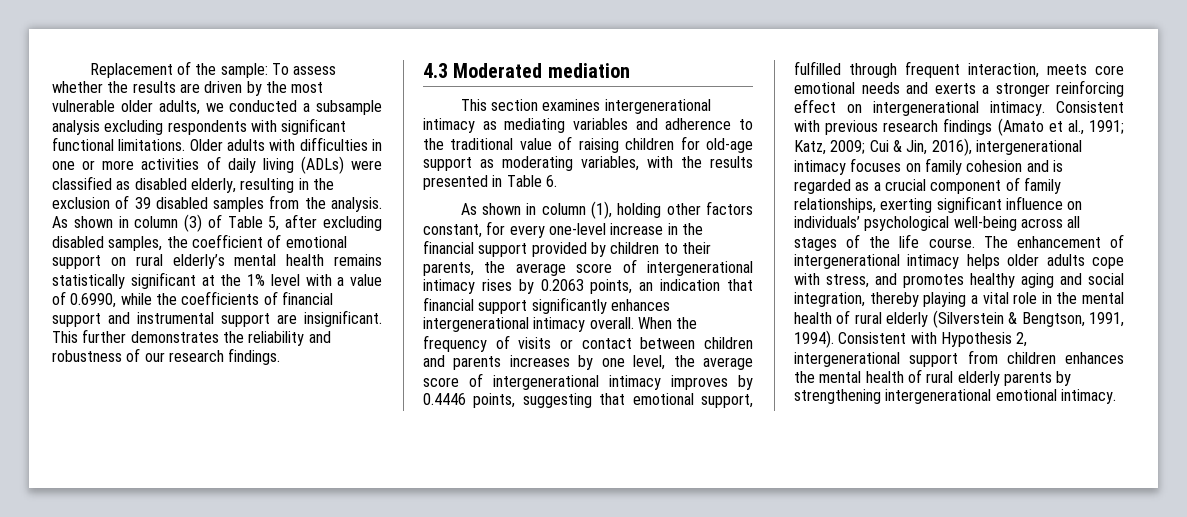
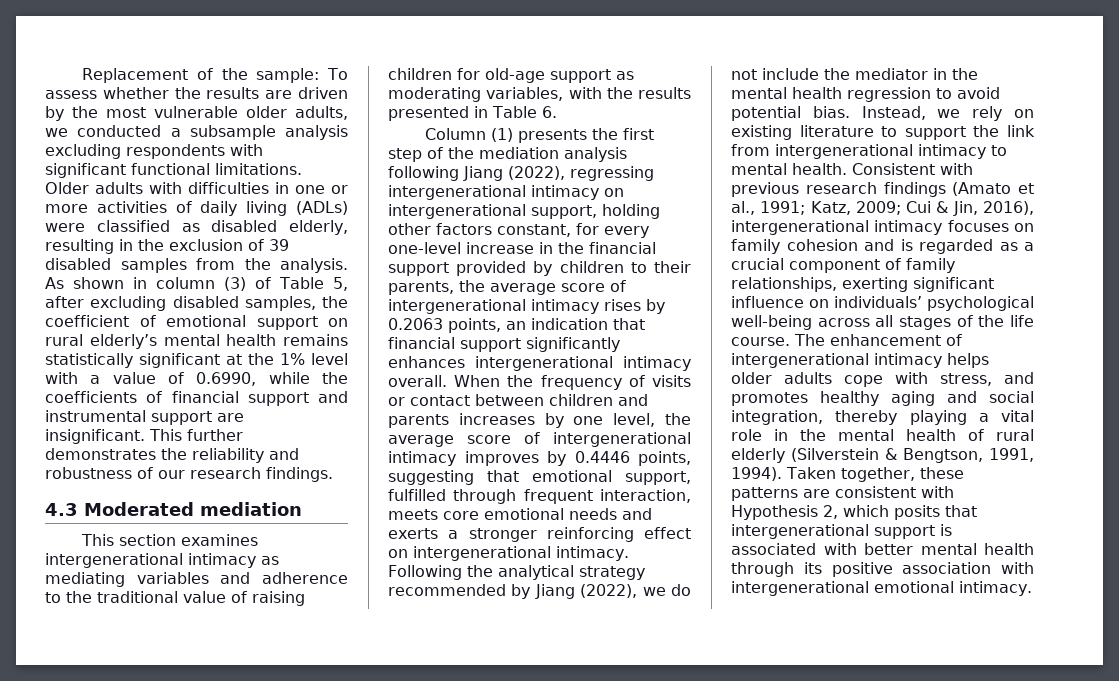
[460,201,613,219] As shown in column (1), -> [425,128,655,143] [388,147,627,162] [388,166,654,181] [388,185,624,200] [388,204,597,219] Column (1) presents the first step of the mediation analysis following Jiang (2022), regressing intergenerational intimacy on intergenerational support,
(1045, 108) none -> [388,565,645,580] [388,584,691,599] [731,68,978,80] [731,87,1000,102] [731,106,1034,121] [731,125,1035,140] [731,144,1007,159] [731,163,847,175] Following the analytical strategy recommended by Jiang (2022), we do not include the mediator in the mental health regression to avoid potential bias. Instead, we rely on existing literature to support the link from intergenerational intimacy to mental health.
[838,332,1028,347] [794,350,1124,367] [794,369,1072,386] [794,389,881,404] Consistent with Hypothesis 2, intergenerational support from children enhances the mental health of rural elderly parents by strengthening -> [786,467,964,482] [731,486,954,501] [731,505,977,520] [731,524,952,539] [731,543,1034,555] [731,562,1034,577] Taken together, these patterns are consistent with Hypothesis 2, which posits that intergenerational support is associated with better mental health through its positive association with

